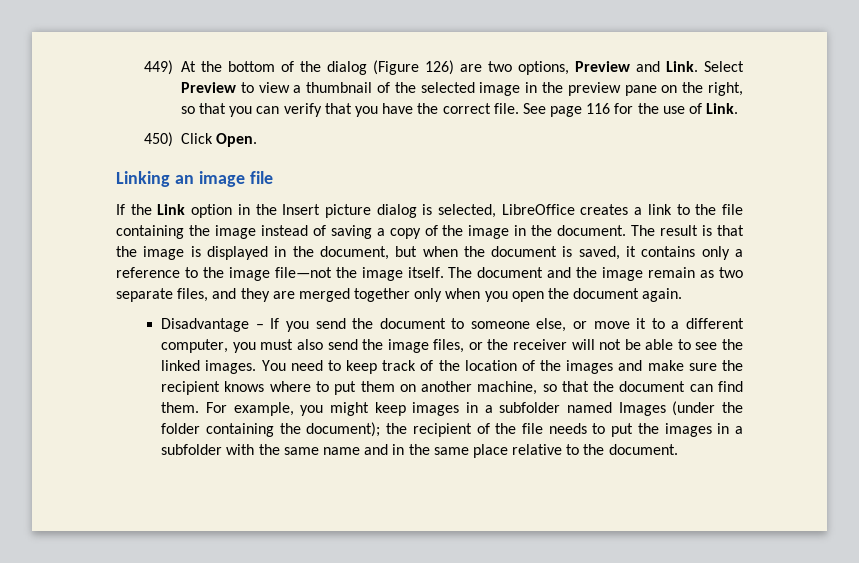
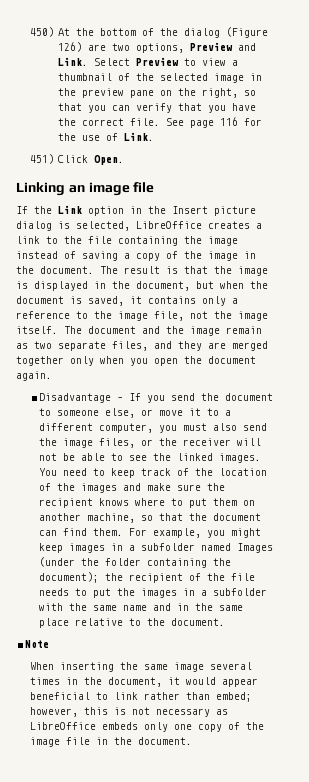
[144,60,174,75] 449) -> [29,27,54,37] 450)
[144,132,174,147] 450) -> [29,154,54,164] 451)
[274,267,332,278] file—not -> [154,311,208,321] file, not
(678, 449) none -> [25,640,50,648] [29,662,252,672] [29,677,258,687] [29,692,252,702] [29,707,228,717] [29,722,264,732] [29,737,192,747] // Note // When inserting the same image several times in the document, it would appear beneficial to link rather than embed; however, this is not necessary as LibreOffice embeds only one copy of the image file in the document.

